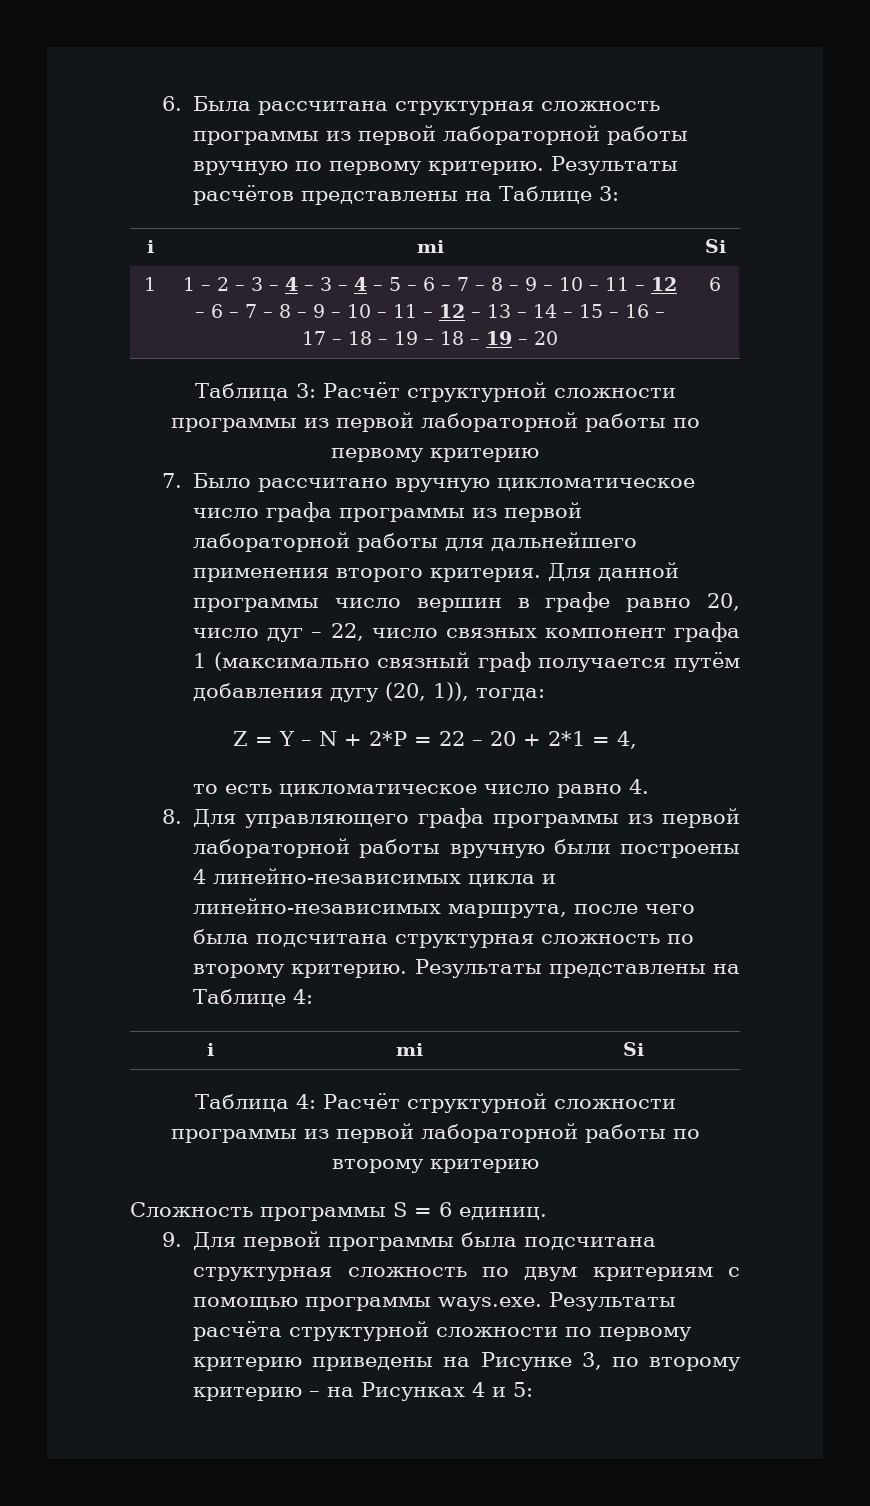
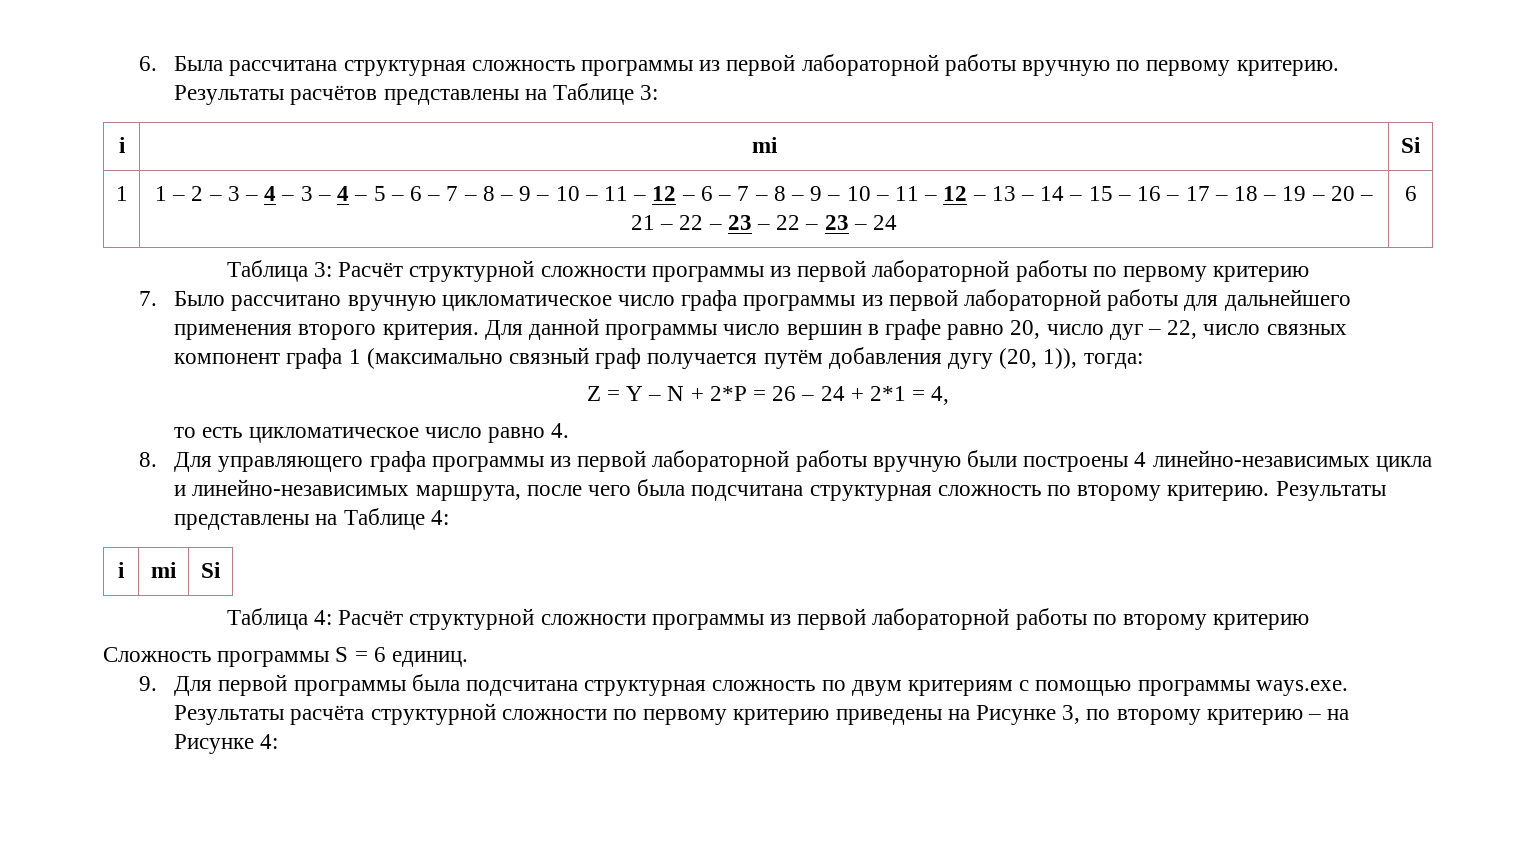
[439,331,558,345] 18 – 19 – 20 -> [1330,186,1373,201] [630,215,898,230] 20 – 21 – 22 – 23 – 22 – 23 – 24
[439,731,516,746] 22 – 20 -> [772,386,845,401] 26 – 24
[361,1382,534,1401] Рисунках 4 и 5: -> [174,734,279,754] Рисунке 4:

